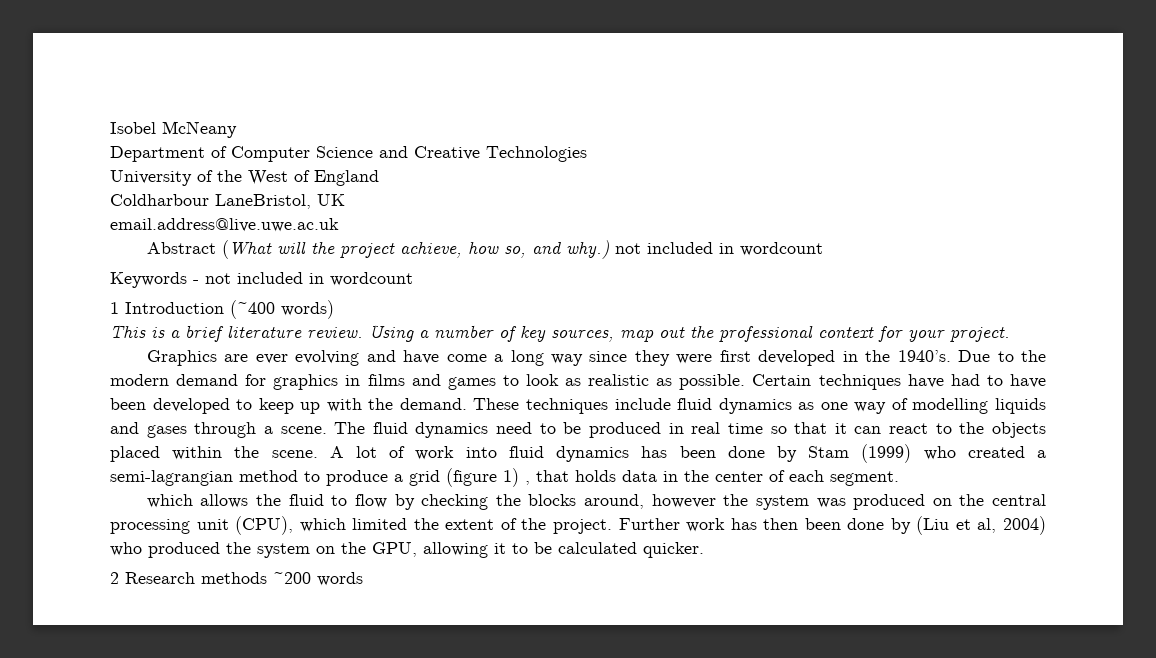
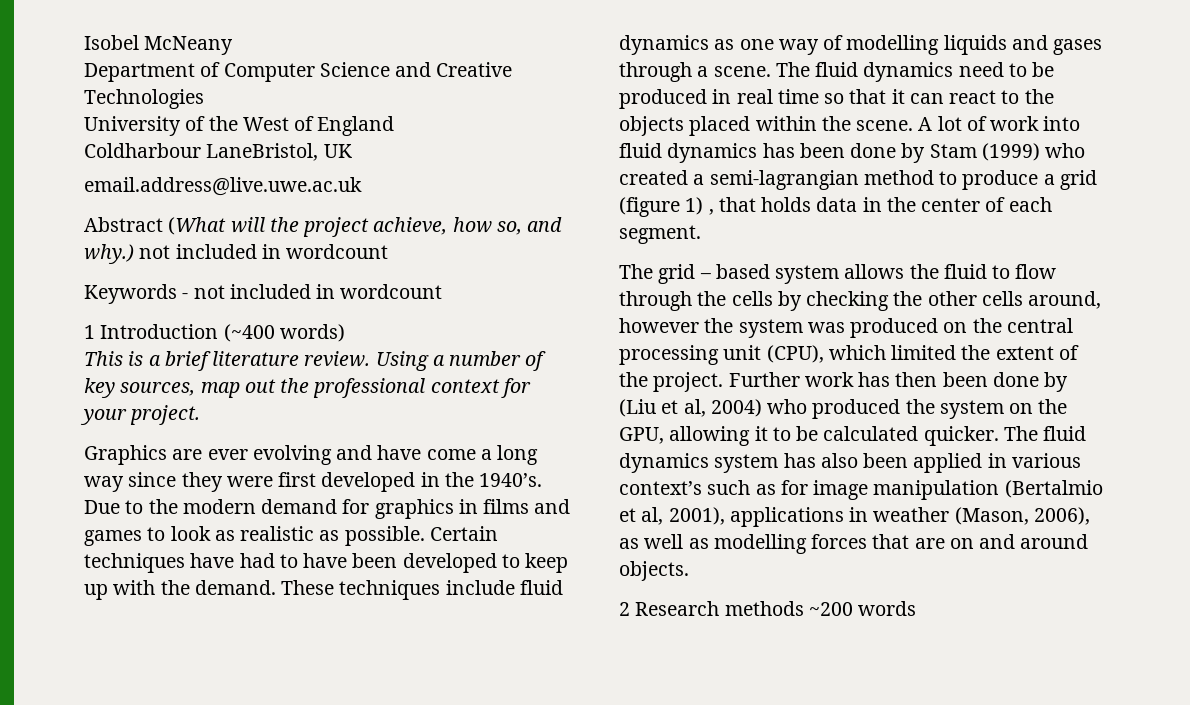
[146,494,193,508] which -> [619,264,840,284] The grid – based system
(387, 501) none -> [619,291,773,311] through the cells
[528,494,577,506] blocks -> [927,291,1023,306] other cells
(704, 550) none -> [1003,426,1087,441] [619,453,1081,473] [619,480,1103,500] [619,507,1090,527] [619,534,1089,554] [619,561,689,581] The fluid dynamics system has also been applied in various context’s such as for image manipulation (Bertalmio et al, 2001), applications in weather (Mason, 2006), as well as modelling forces that are on and around objects.

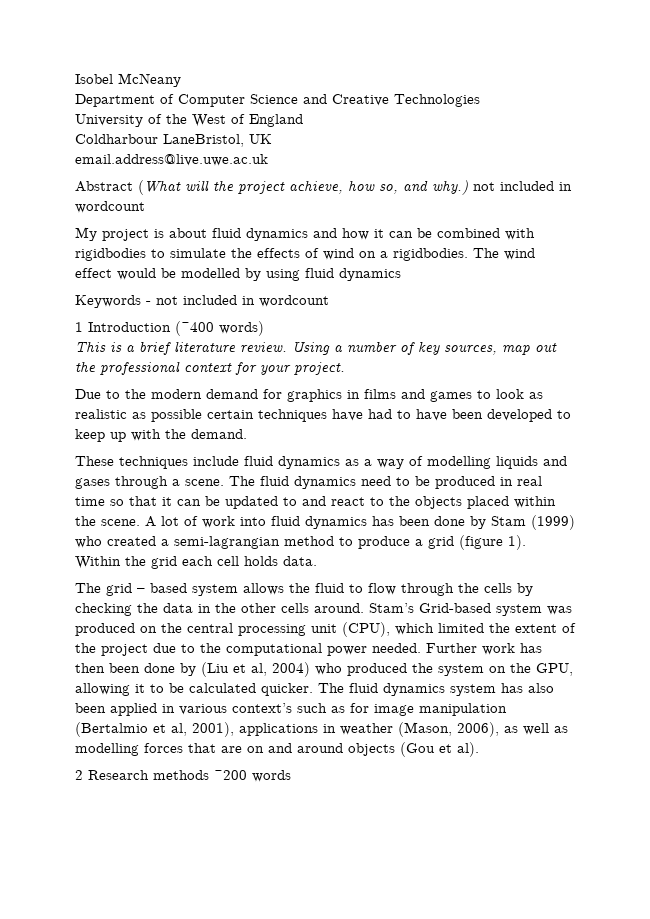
(389, 251) none -> [75,227,535,241] [75,248,535,261] [75,268,401,281] // My project is about fluid dynamics and how it can be combined with rigidbodies to simulate the effects of wind on a rigidbodies. The wind effect would be modelled by using fluid dynamics
[84,445,539,465] [84,472,543,492] Graphics are ever evolving and have come a long way since they were first developed in the 1940’s. -> (345, 368) none
[344,526,498,546] possible. Certain -> [151,409,254,422] possible certain
(276, 587) none -> (247, 434) //
[739,39,774,50] one -> [364,459,372,466] a
(944, 98) none -> [205,496,326,509] be updated to and
[685,197,1052,215] [619,225,701,244] 1) , that holds data in the center of each segment. -> [508,535,526,550] [75,556,317,569] 1). Within the grid each cell holds data.
[927,291,1102,309] [619,318,734,333] other cells around, however the -> [163,603,491,613] data in the other cells around. Stam’s Grid-based
[653,372,724,392] project. -> [101,643,421,656] project due to the computational power needed.
[619,561,689,581] objects. -> [348,742,479,757] objects (Gou et al).

